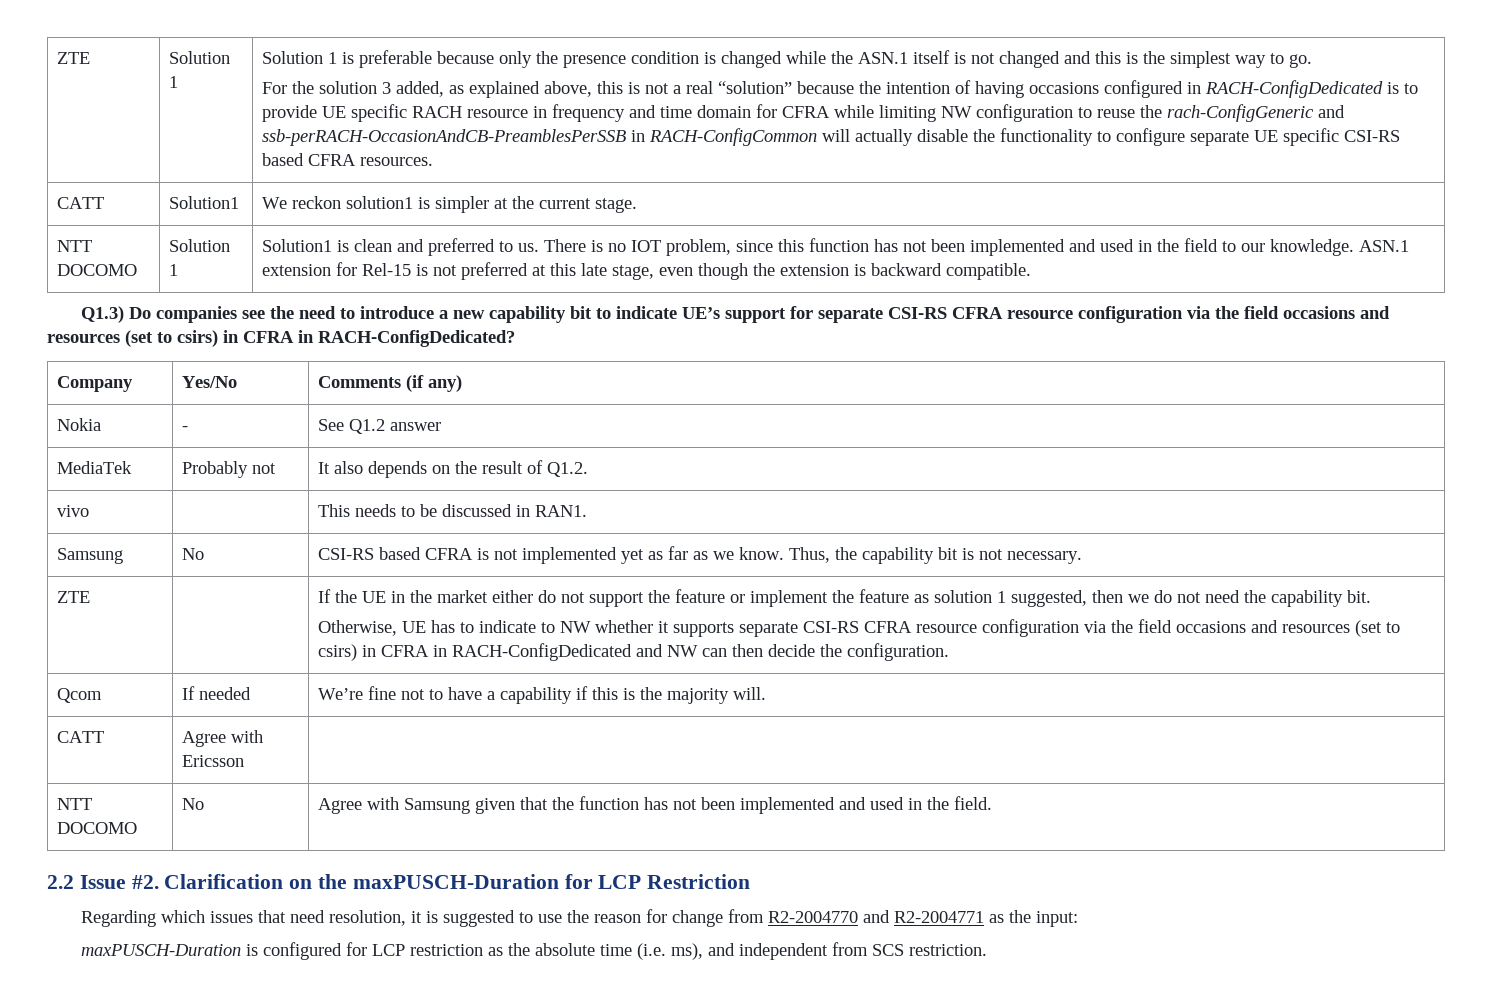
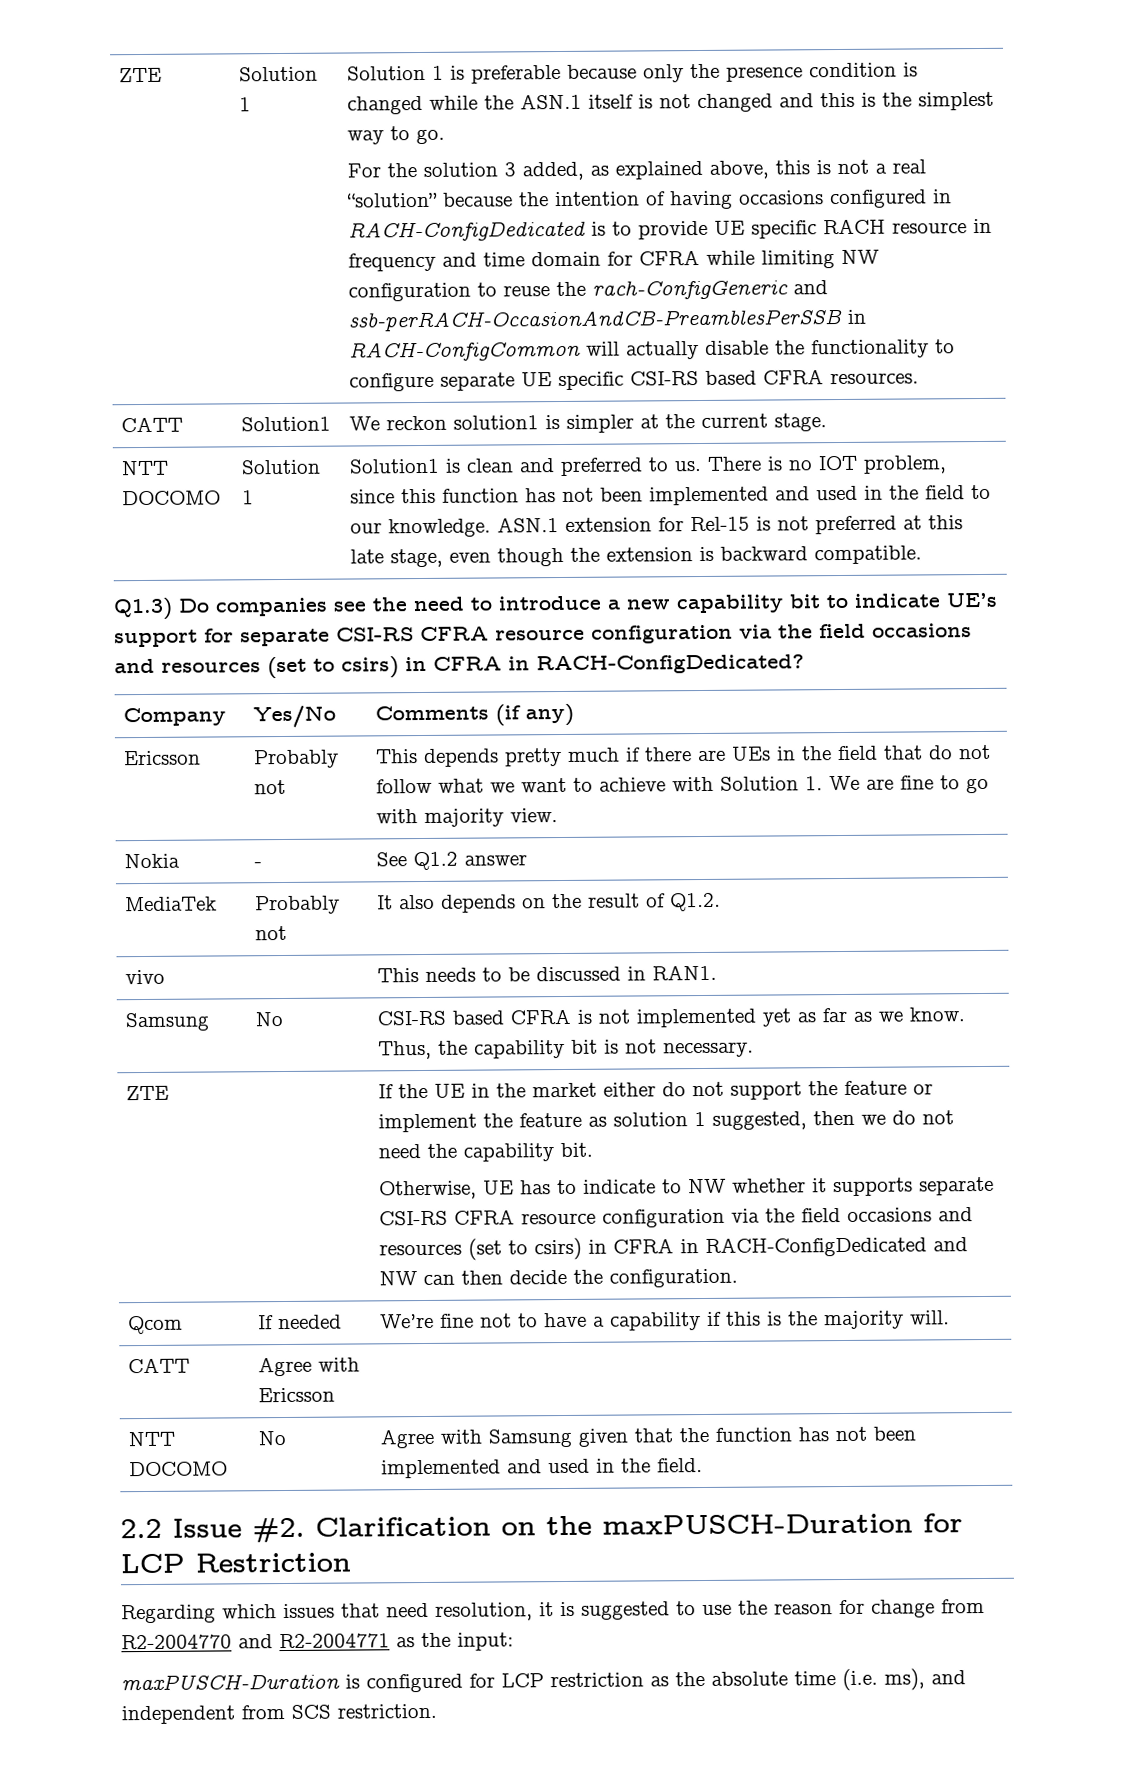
(463, 383) none -> [124,750,202,766] [254,749,340,769] [254,779,287,795] [376,744,992,767] [376,775,990,794] [376,808,559,827] // Ericsson | Probably not | This depends pretty much if there are UEs in the field that do not follow what we want to achieve with Solution 1. We are fine to go with majority view.

